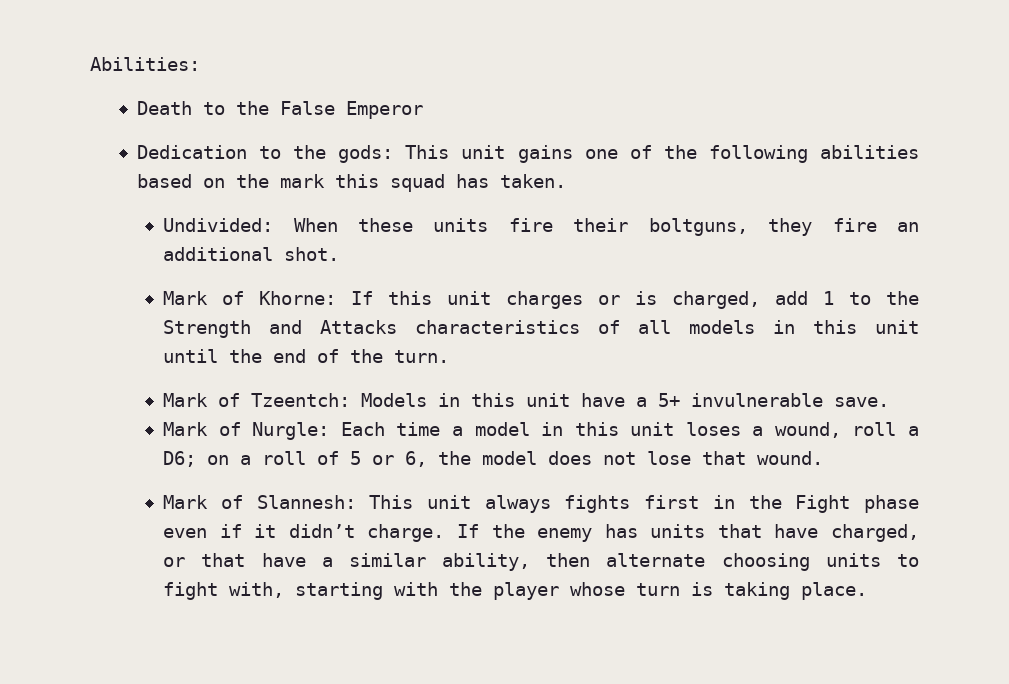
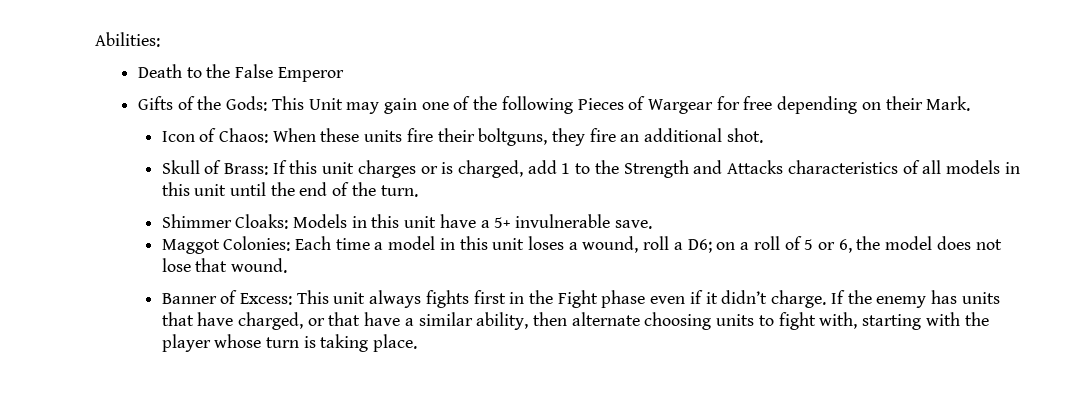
[137,145,920,163] [137,174,567,192] [163,218,274,232] Dedication to the gods: This unit gains one of the following abilities based on the mark this squad has taken. // Undivided: -> [137,96,971,114] [161,128,268,143] Gifts of the Gods: This Unit may gain one of the following Pieces of Wargear for free depending on their Mark. // Icon of Chaos:
[163,291,337,305] Mark of Khorne: -> [161,160,268,175] Skull of Brass:
[163,393,351,407] Mark of Tzeentch: -> [161,214,289,229] Shimmer Cloaks:
[163,422,330,440] Mark of Nurgle: -> [161,236,291,254] Maggot Colonies:
[163,495,356,509] Mark of Slannesh: -> [161,290,292,305] Banner of Excess:

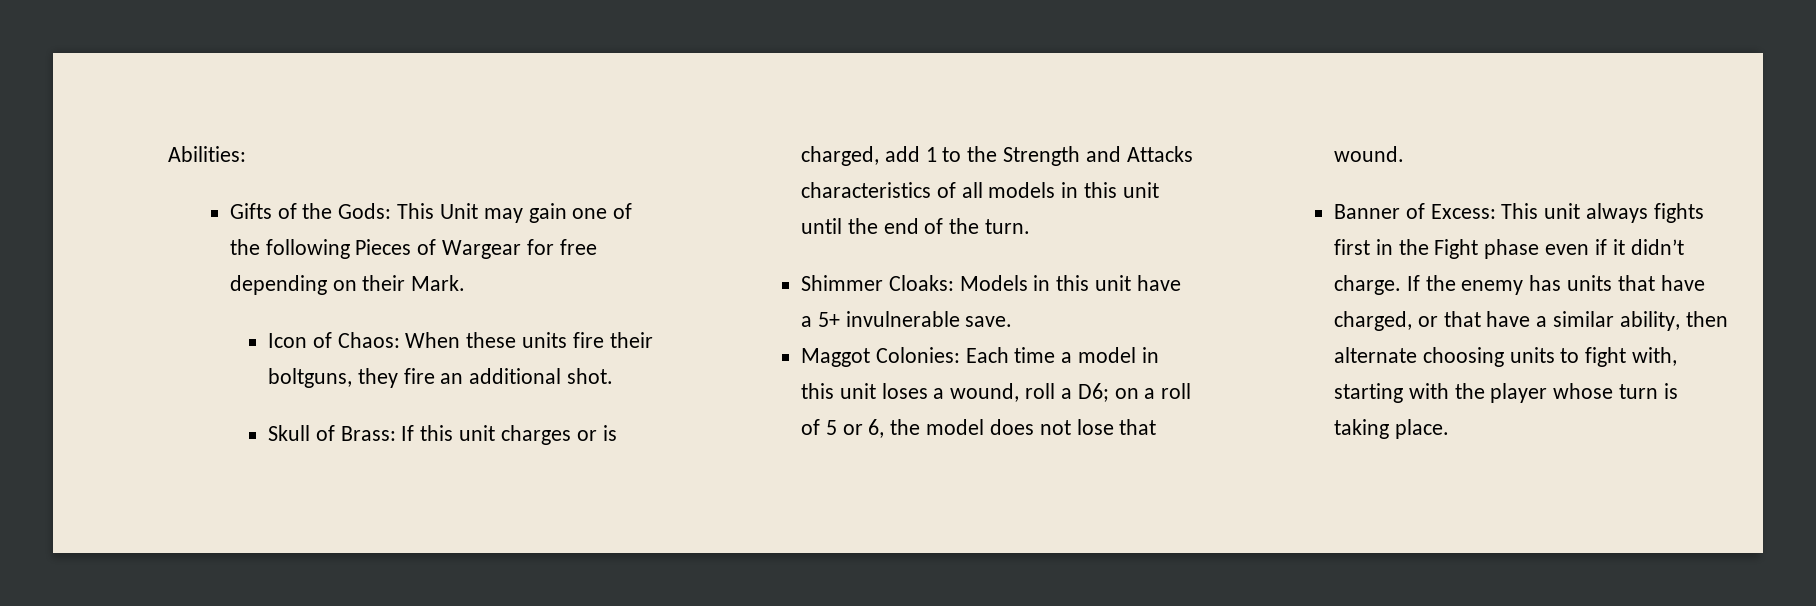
[137,64,344,82] // Death to the False Emperor -> (246, 154) none

